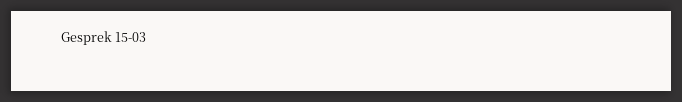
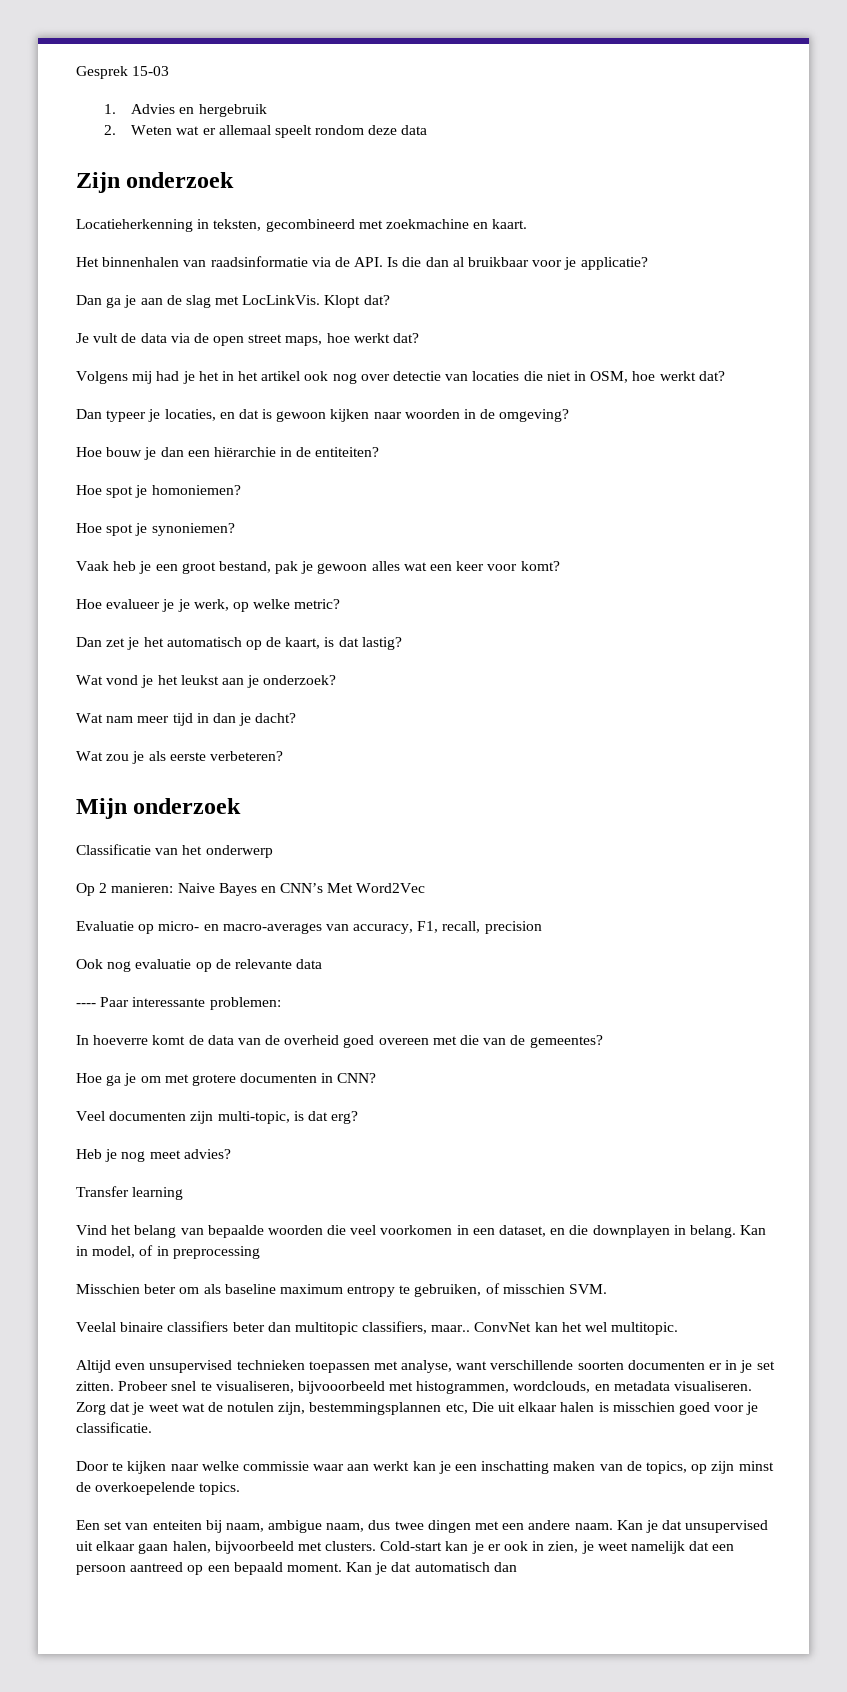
(147, 37) none -> [103,104,267,117] [103,125,428,138] [76,172,235,193] [76,219,528,232] [76,256,648,270] [76,295,390,308] [76,333,420,346] [76,371,725,384] [76,409,570,422] [76,447,380,460] [76,485,241,498] [76,523,235,536] [76,561,560,574] [76,599,341,612] [76,637,402,650] [76,675,337,688] [76,713,297,726] [76,751,283,764] [76,798,242,819] [76,844,273,858] [76,883,426,896] [76,921,542,934] [76,959,323,972] [76,997,281,1010] [76,1035,603,1048] [76,1073,377,1086] [76,1111,359,1124] [76,1149,231,1162] [76,1186,184,1200] [76,1225,767,1238] [76,1245,260,1259] [76,1283,608,1297] [76,1321,679,1335] [76,1360,775,1373] [76,1381,753,1394] [76,1402,759,1415] [76,1422,152,1433] [76,1461,774,1474] [76,1482,241,1495] [76,1520,769,1533] [76,1541,735,1554] [76,1562,517,1575] // 1. Advies en hergebruik // 2. Weten wat er allemaal speelt rondom deze data // Zijn onderzoek // Locatieherkenning in teksten, gecombineerd met zoekmachine en kaart. // Het binnenhalen van raadsinformatie via de API. Is die dan al bruikbaar voor je applicatie? // Dan ga je aan de slag met LocLinkVis. Klopt dat? // Je vult de data via de open street maps, hoe werkt dat? // Volgens mij had je het in het artikel ook nog over detectie van locaties die niet in OSM, hoe werkt dat? // Dan typeer je locaties, en dat is gewoon kijken naar woorden in de omgeving? // Hoe bouw je dan een hiërarchie in de entiteiten? // Hoe spot je homoniemen? // Hoe spot je synoniemen? // Vaak heb je een groot bestand, pak je gewoon alles wat een keer voor komt? // Hoe evalueer je je werk, op welke metric? // Dan zet je het automatisch op de kaart, is dat lastig? // Wat vond je het leukst aan je onderzoek? // Wat nam meer tijd in dan je dacht? // Wat zou je als eerste verbeteren? // Mijn onderzoek // Classificatie van het onderwerp // Op 2 manieren: Naive Bayes en CNN’s Met Word2Vec // Evaluatie op micro- en macro-averages van accuracy, F1, recall, precision // Ook nog evaluatie op de relevante data // ---- Paar interessante problemen: // In hoeverre komt de data van de overheid goed overeen met die van de gemeentes? // Hoe ga je om met grotere documenten in CNN? // Veel documenten zijn multi-topic, is dat erg? // Heb je nog meet advies? // Transfer learning // Vind het belang van bepaalde woorden die veel voorkomen in een dataset, en die downplayen in belang. Kan in model, of in preprocessing // Misschien beter om als baseline maximum entropy te gebruiken, of misschien SVM. // Veelal binaire classifiers beter dan multitopic classifiers, maar.. ConvNet kan het wel multitopic. // Altijd even unsupervised technieken toepassen met analyse, want verschillende soorten documenten er in je set zitten. Probeer snel te visualiseren, bijvooorbeeld met histogrammen, wordclouds, en metadata visualiseren. Zorg dat je weet wat de notulen zijn, bestemmingsplannen etc, Die uit elkaar halen is misschien goed voor je classificatie. // Door te kijken naar welke commissie waar aan werkt kan je een inschatting maken van de topics, op zijn minst de overkoepelende topics. // Een set van enteiten bij naam, ambigue naam, dus twee dingen met een andere naam. Kan je dat unsupervised uit elkaar gaan halen, bijvoorbeeld met clusters. Cold-start kan je er ook in zien, je weet namelijk dat een persoon aantreed op een bepaald moment. Kan je dat automatisch dan

